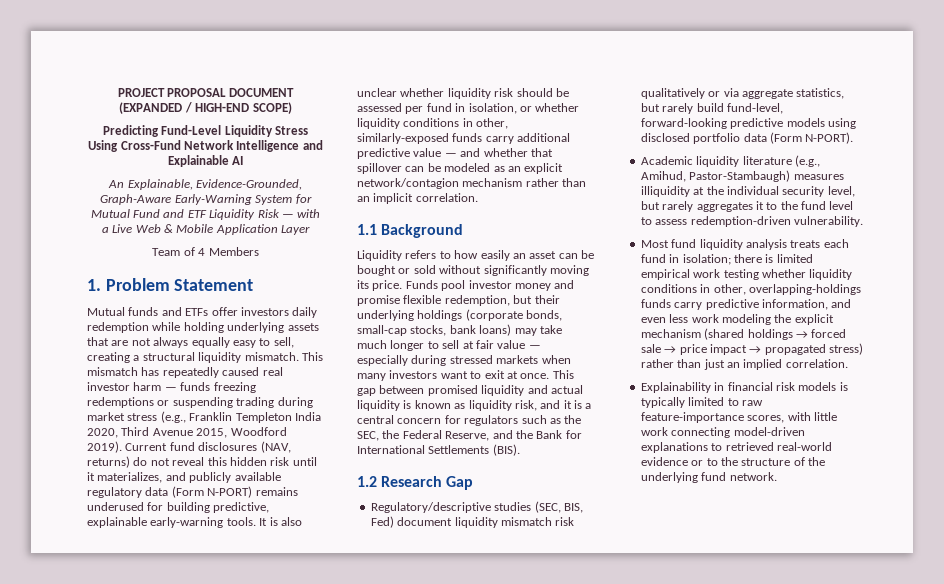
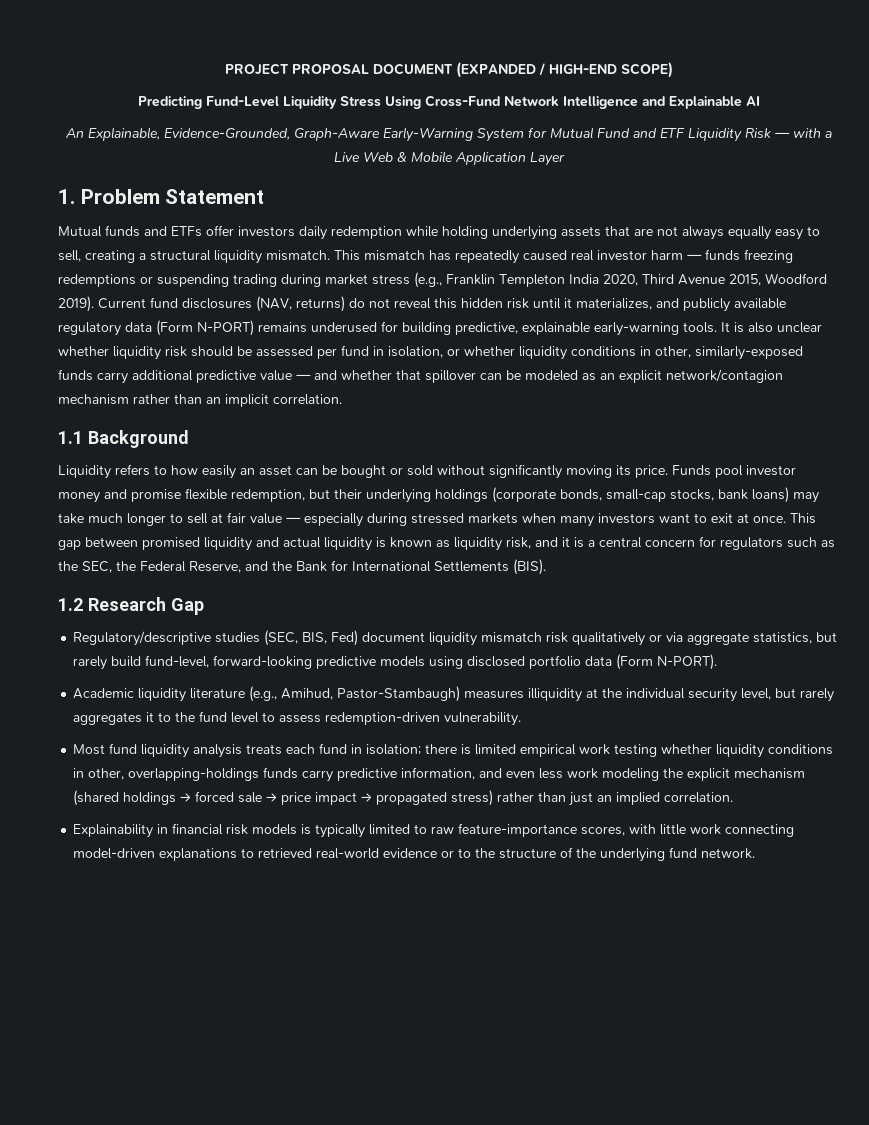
[152,247,259,256] // Team of 4 Members -> (565, 159) none

